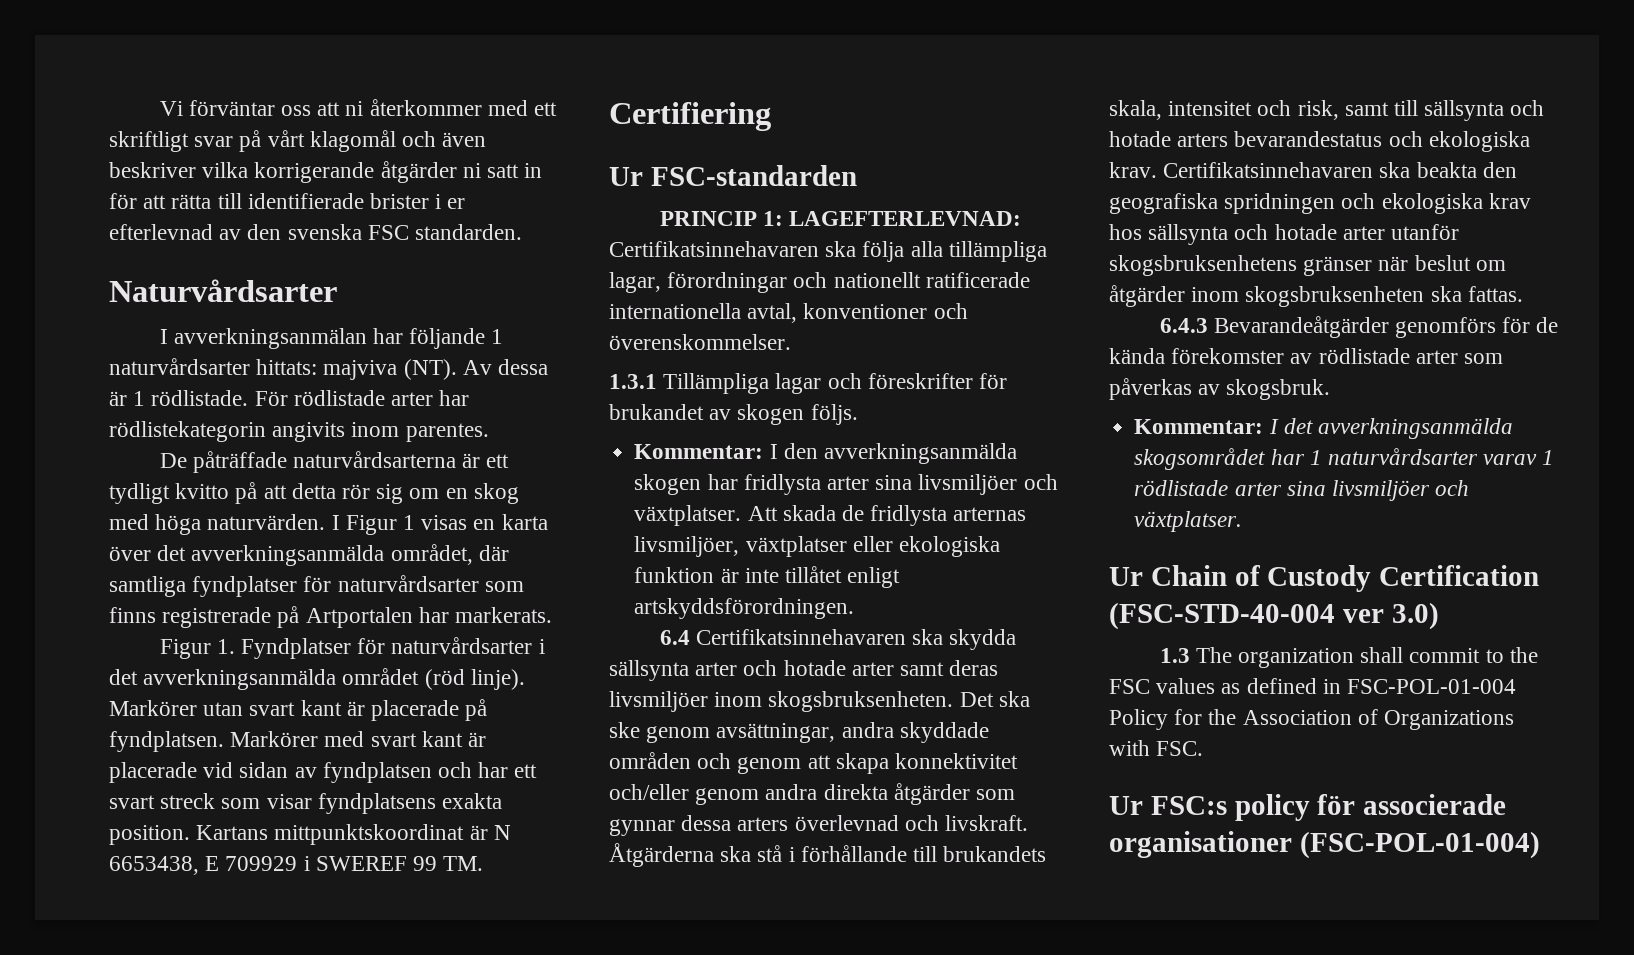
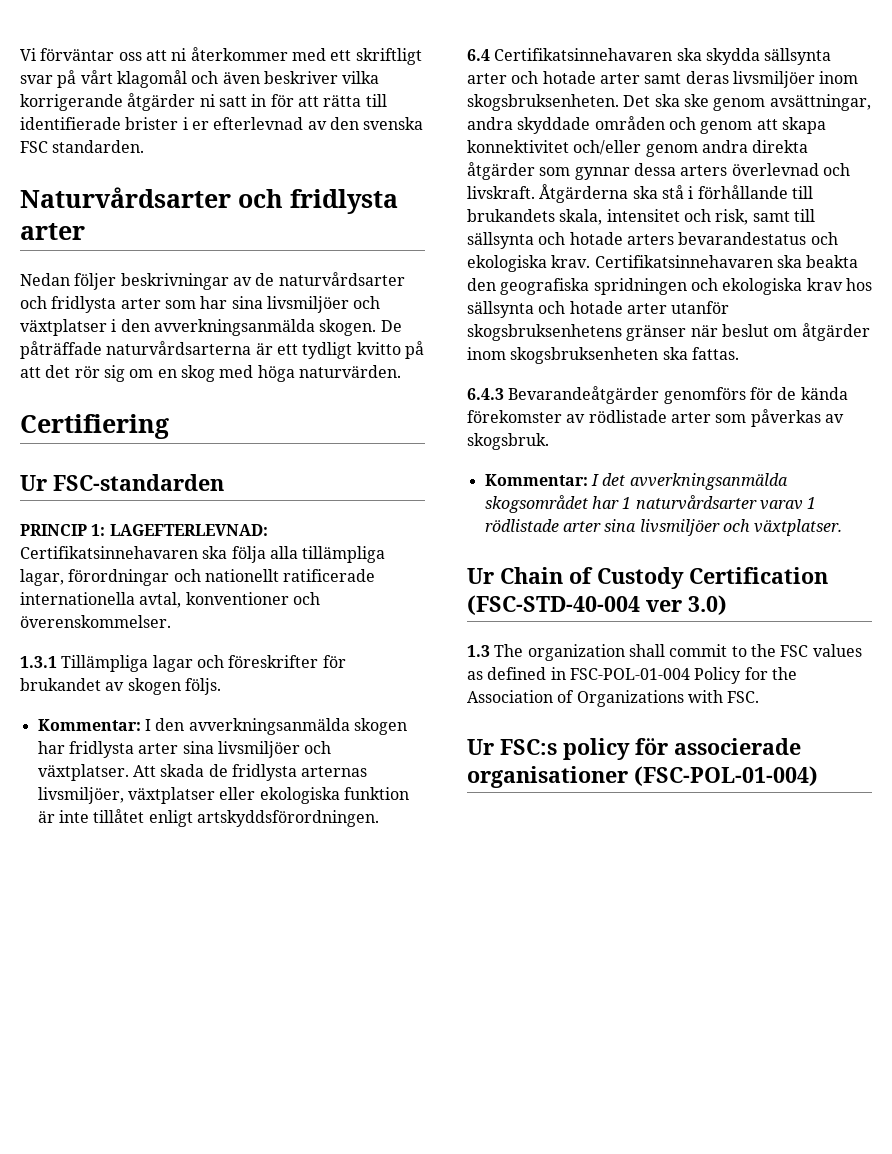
[159,328,504,349] [109,358,549,380] [109,390,470,406] [109,421,489,442] // I avverkningsanmälan har följande 1 naturvårdsarter hittats: majviva (NT). Av dessa är 1 rödlistade. För rödlistade arter har rödlistekategorin angivits inom parentes. // -> [238,189,398,214] [20,223,85,240] [20,272,405,290] [20,296,381,313] [20,319,377,336] och fridlysta arter // Nedan följer beskrivningar av de naturvårdsarter och fridlysta arter som har sina livsmiljöer och växtplatser i den avverkningsanmälda skogen.
[291,483,336,499] detta -> [45,365,71,378] det
[331,514,548,535] [109,544,509,566] [109,575,524,597] [109,606,553,628] [159,637,545,659] [109,668,525,690] [109,699,488,721] [109,731,487,752] [109,762,538,783] [109,793,503,814] [109,824,511,845] [109,856,484,875] I Figur 1 visas en karta över det avverkningsanmälda området, där samtliga fyndplatser för naturvårdsarter som finns registrerade på Artportalen har markerats. // Figur 1. Fyndplatser för naturvårdsarter i det avverkningsanmälda området (röd linje). Markörer utan svart kant är placerade på fyndplatsen. Markörer med svart kant är placerade vid sidan av fyndplatsen och har ett svart streck som visar fyndplatsens exakta position. Kartans mittpunktskoordinat är N 6653438, E 709929 i SWEREF 99 TM. -> (401, 371) none

